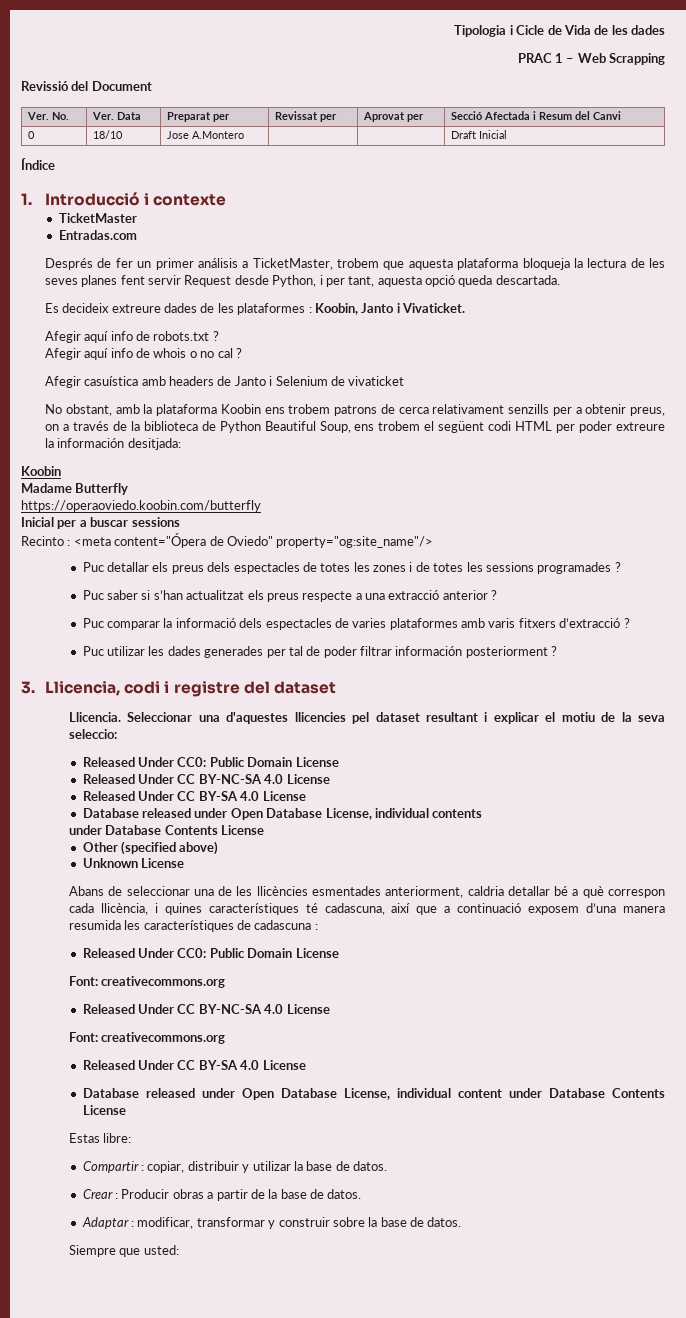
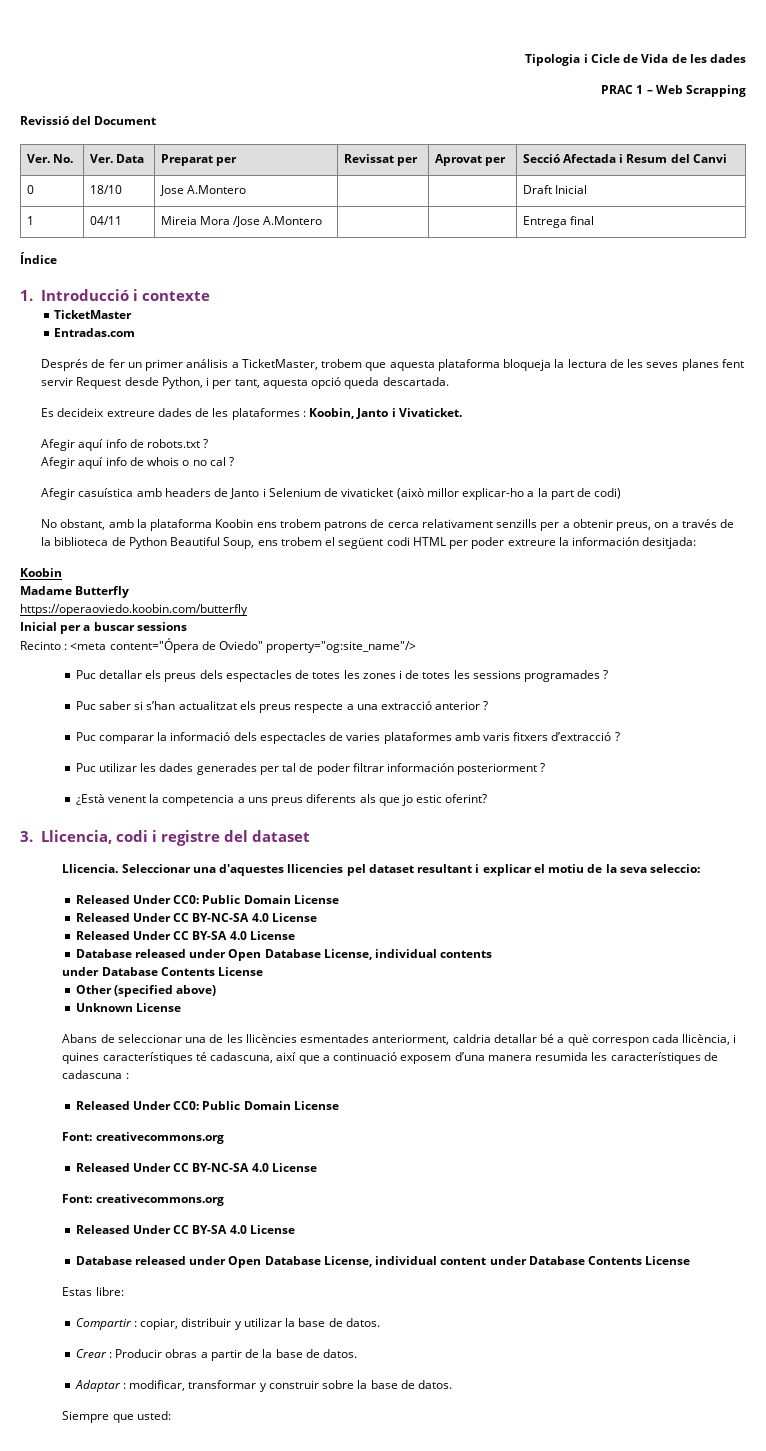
(507, 134) none -> [26,216,34,225] [89,216,122,225] [160,216,323,227] [522,216,594,228] // 1 | 04/11 | Mireia Mora /Jose A.Montero | | | Entrega final
(405, 381) none -> [396,488,622,500] (això millor explicar-ho a la part de codi)
(558, 651) none -> [75,794,488,806] // ¿Està venent la competencia a uns preus diferents als que jo estic oferint?

